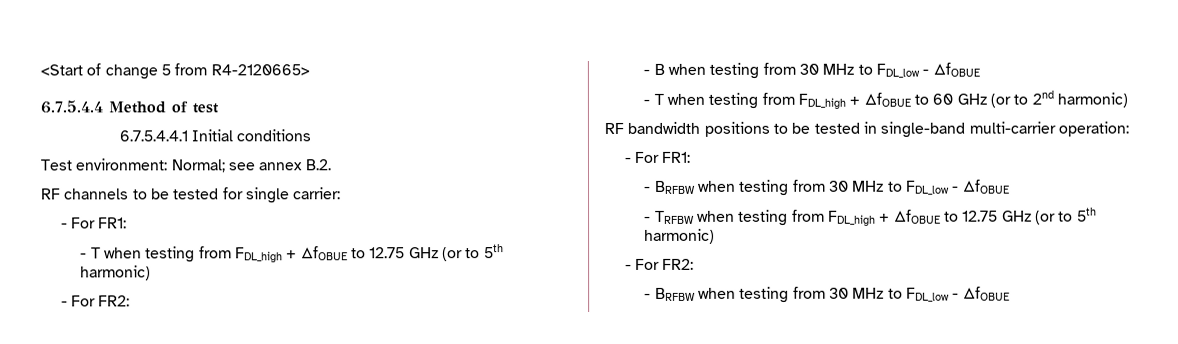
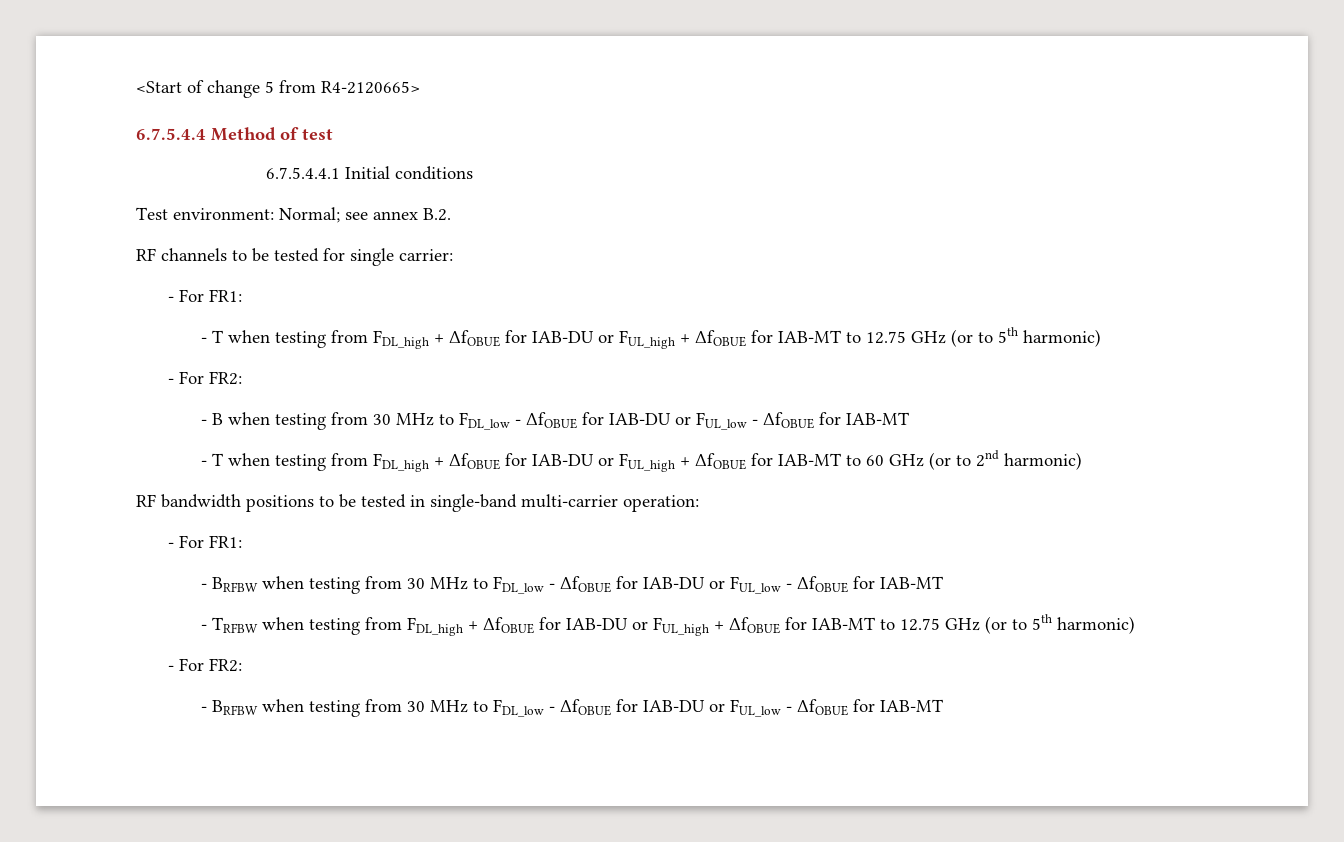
(348, 253) none -> [504,330,841,349] for IAB-DU or FUL_high + ΔfOBUE for IAB-MT
[643,92,911,109] // - T when testing from FDL_high + ΔfOBUE -> [581,412,909,430] [200,453,841,472] for IAB-DU or FUL_low - ΔfOBUE for IAB-MT // - T when testing from FDL_high + ΔfOBUE for IAB-DU or FUL_high + ΔfOBUE for IAB-MT
(1010, 186) none -> [615,576,943,594] for IAB-DU or FUL_low - ΔfOBUE for IAB-MT
(941, 216) none -> [538,617,875,636] for IAB-DU or FUL_high + ΔfOBUE for IAB-MT
(1010, 293) none -> [615,699,943,717] for IAB-DU or FUL_low - ΔfOBUE for IAB-MT

